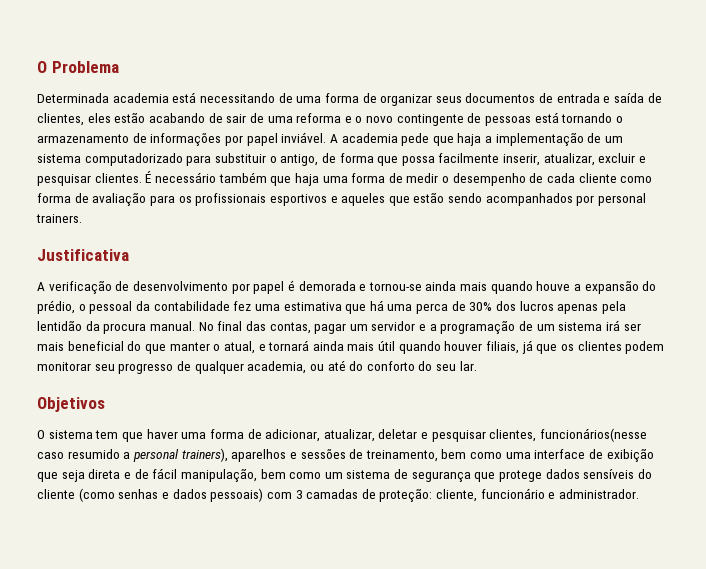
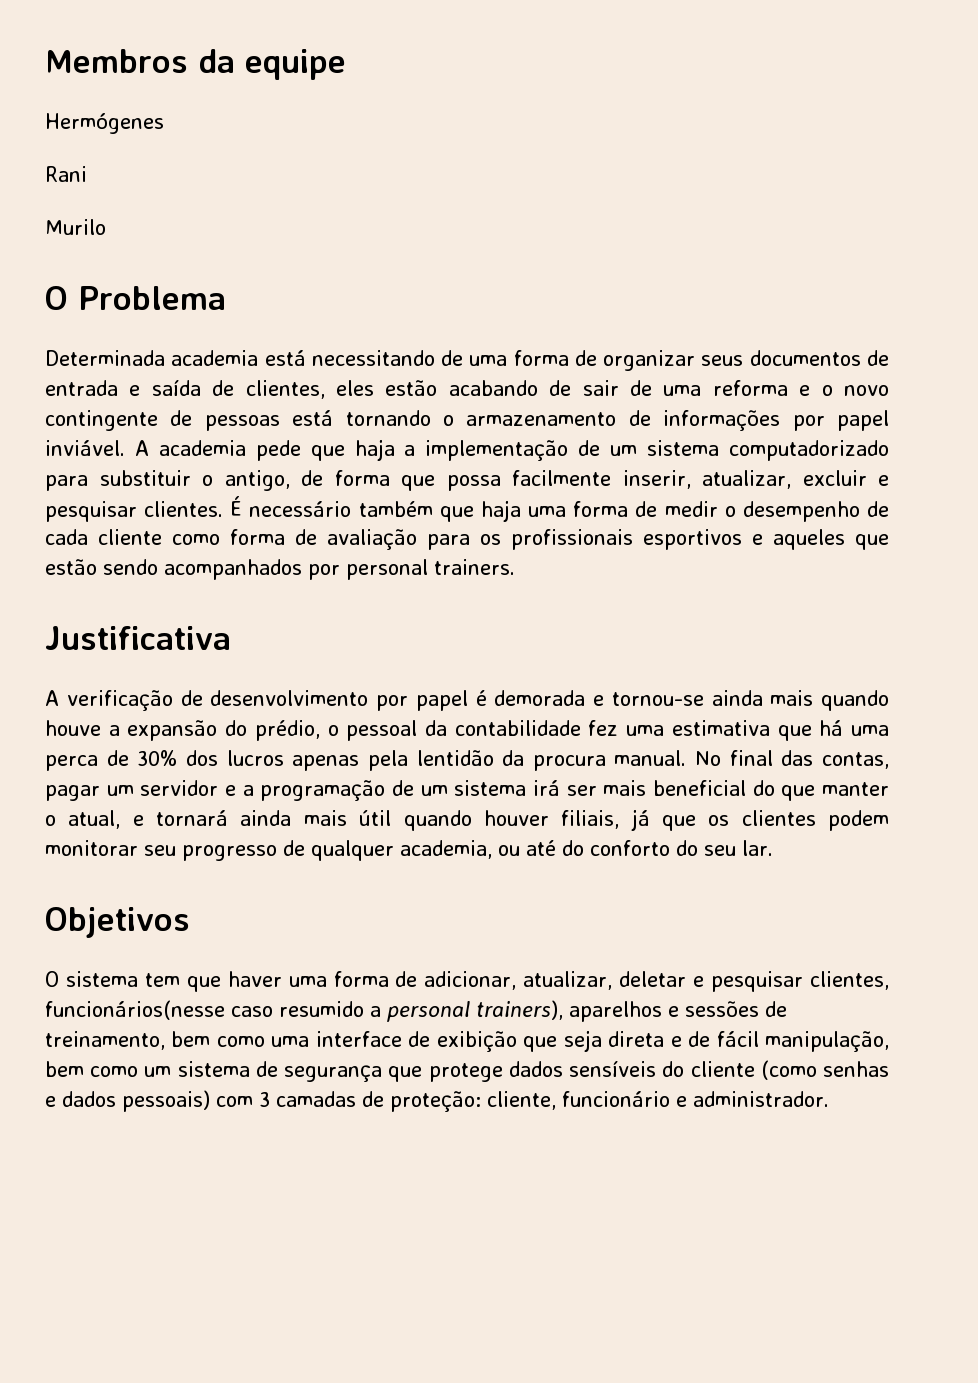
(37, 67) none -> [45,49,346,80] [45,113,164,134] [45,166,87,182] [45,219,106,235] Membros da equipe // Hermógenes // Rani // Murilo //

